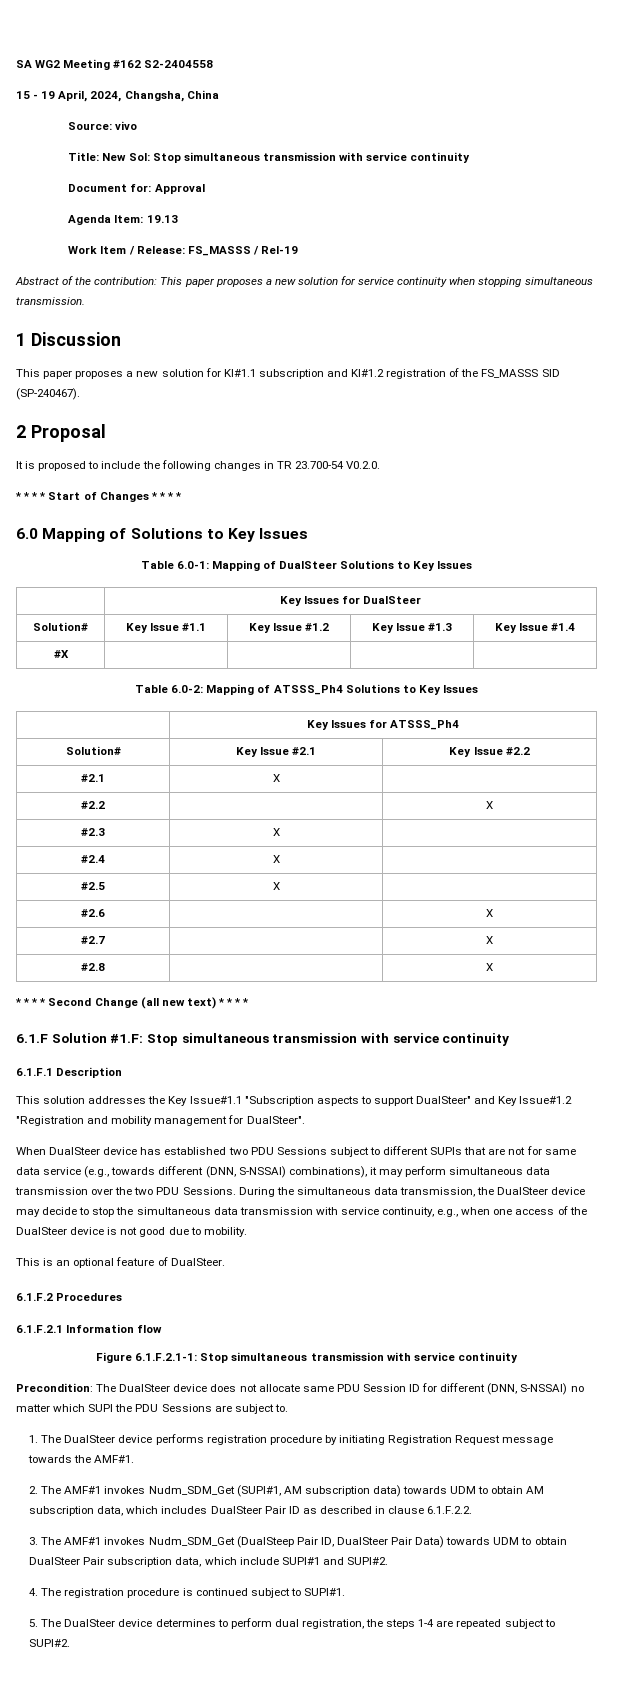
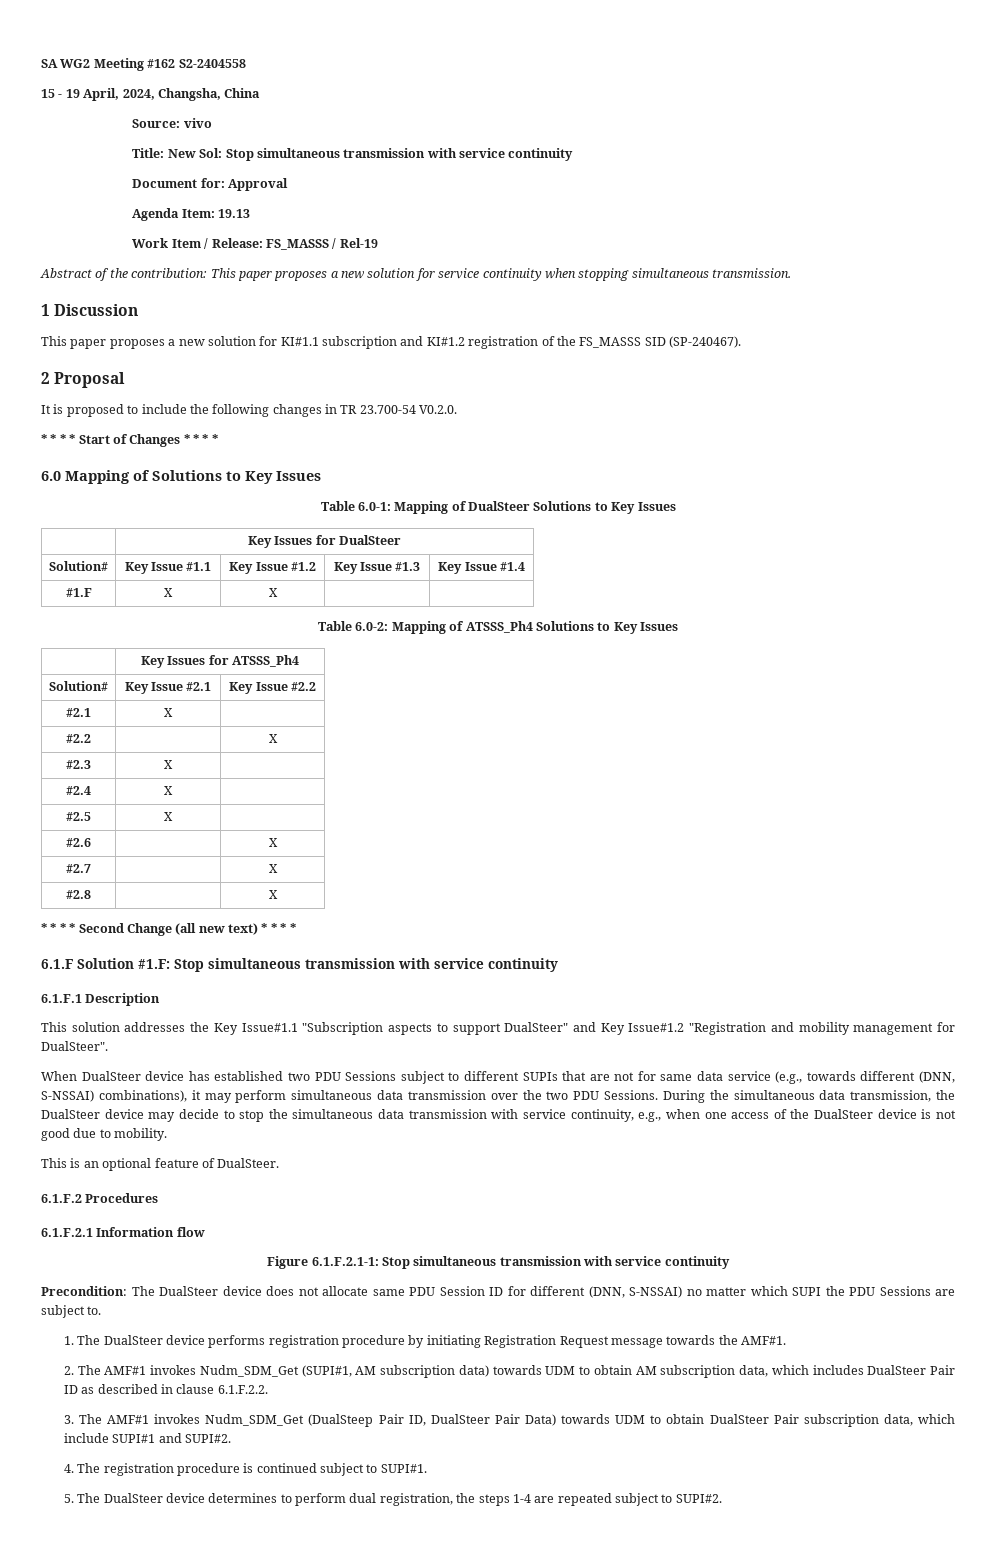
[53,650,69,658] #X | | -> [65,588,92,597] [164,588,173,597] [268,588,278,597] #1.F | X | X

